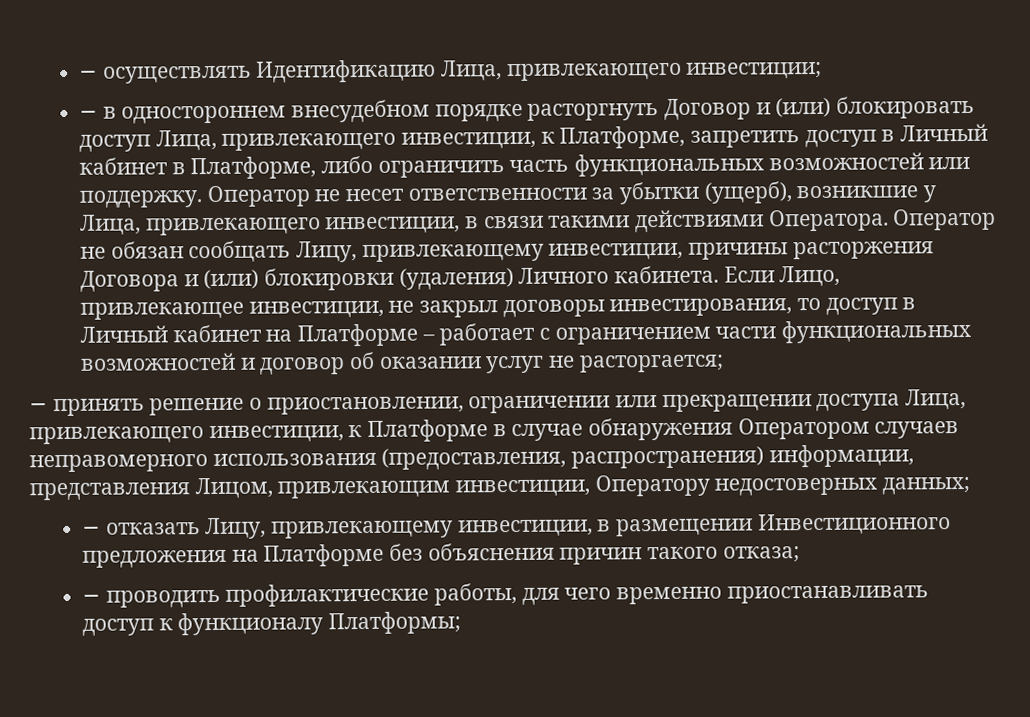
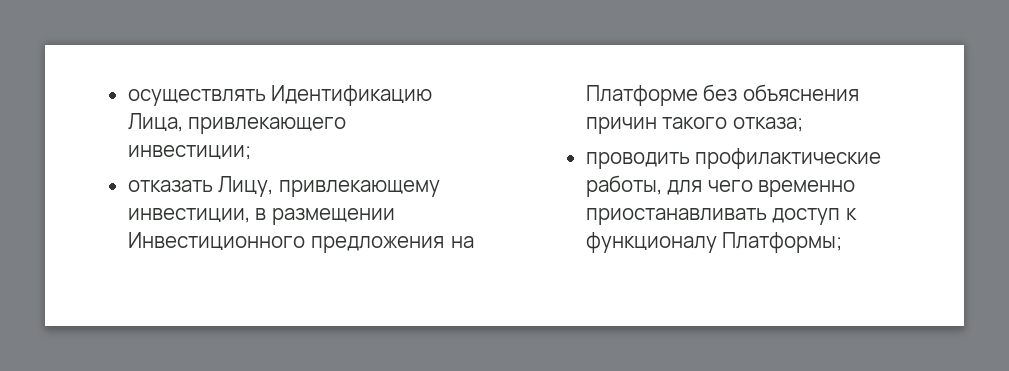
[78,70,98,79] − -> (127, 97) none
[78,95,975,124] [78,123,988,152] [78,152,971,180] [78,181,936,208] [79,208,997,236] [79,240,934,263] [79,265,841,292] [79,297,917,320] [79,319,972,347] [79,351,724,375] [29,389,967,417] [29,417,960,445] [29,444,914,473] [29,474,971,501] [81,526,101,535] − в одностороннем внесудебном порядке расторгнуть Договор и (или) блокировать доступ Лица, привлекающего инвестиции, к Платформе, запретить доступ в Личный кабинет в Платформе, либо ограничить часть функциональных возможностей или поддержку. Оператор не несет ответственности за убытки (ущерб), возникшие у Лица, привлекающего инвестиции, в связи такими действиями Оператора. Оператор не обязан сообщать Лицу, привлекающему инвестиции, причины расторжения Договора и (или) блокировки (удаления) Личного кабинета. Если Лицо, привлекающее инвестиции, не закрыл договоры инвестирования, то доступ в Личный кабинет на Платформе – работает с ограничением части функциональных возможностей и договор об оказании услуг не расторгается; // − принять решение о приостановлении, ограничении или прекращении доступа Лица, привлекающего инвестиции, к Платформе в случае обнаружения Оператором случаев неправомерного использования (предоставления, распространения) информации, представления Лицом, привлекающим инвестиции, Оператору недостоверных данных; // − -> (251, 152) none
[81,594,101,603] − -> (803, 124) none

